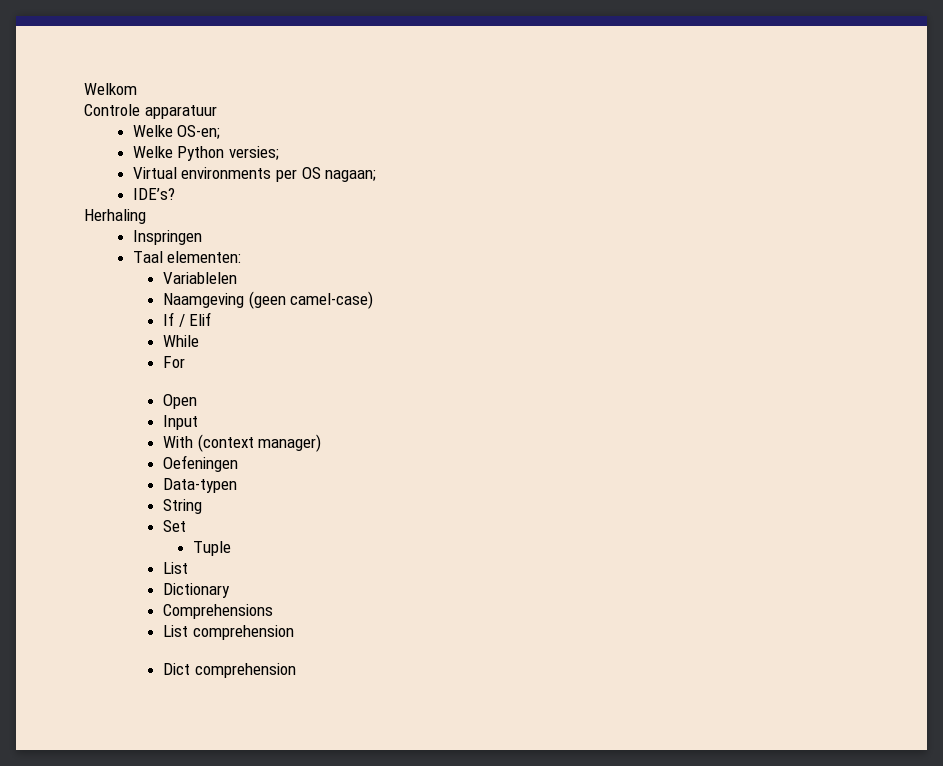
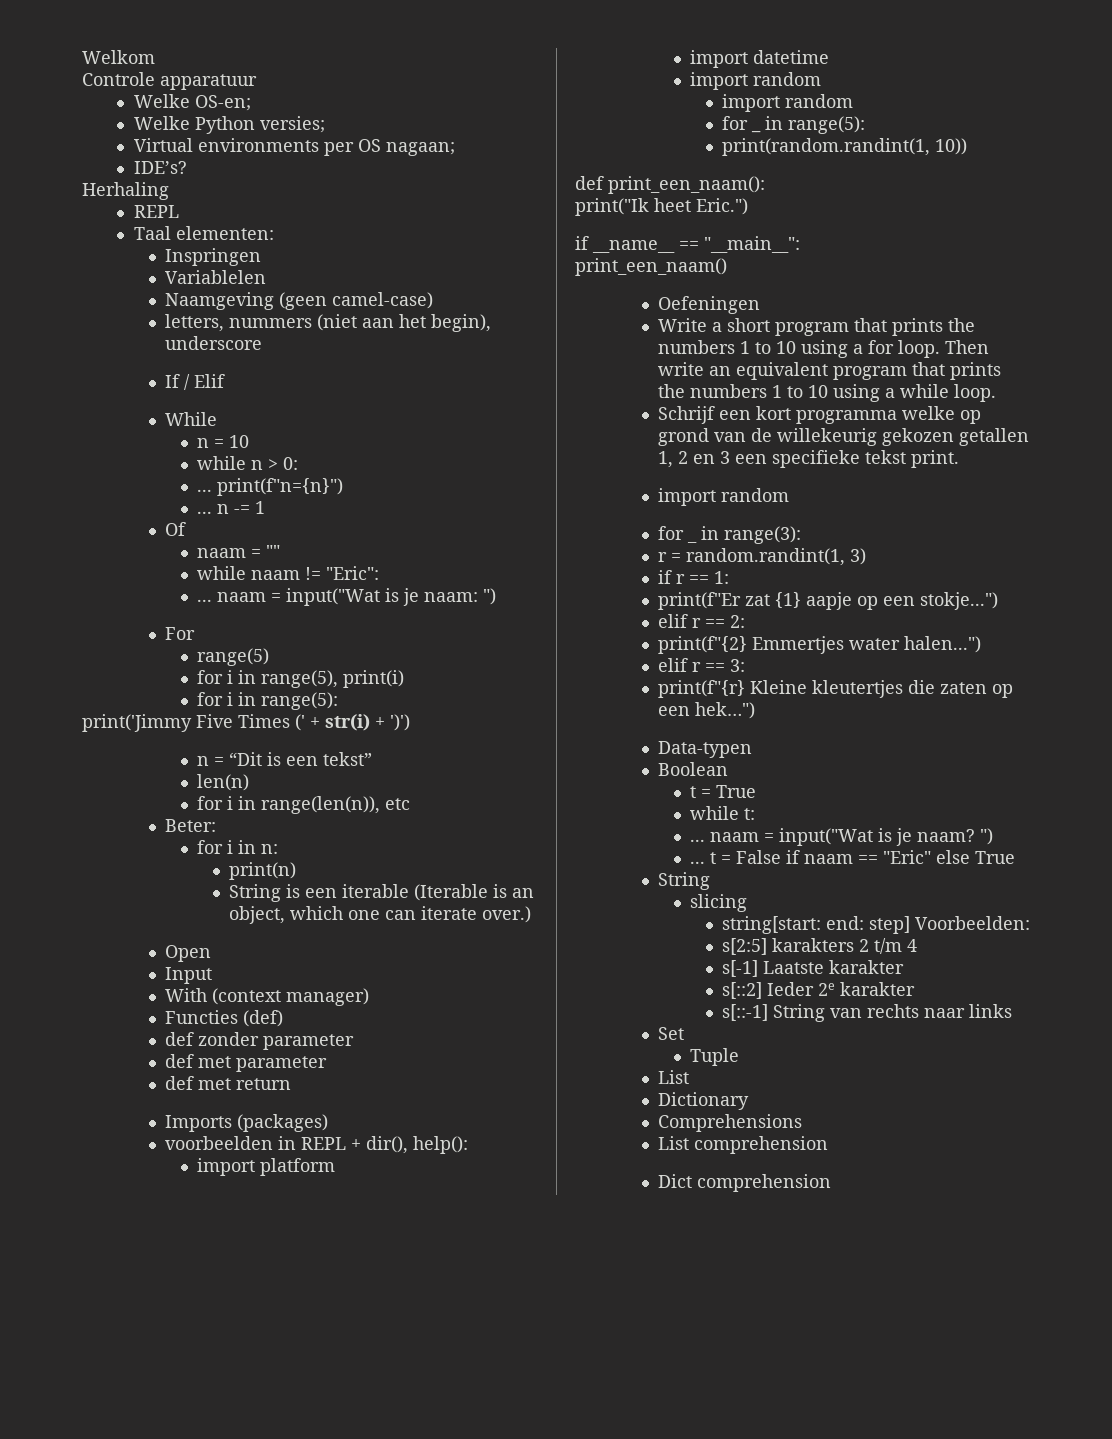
[132,230,202,245] Inspringen -> [133,205,179,218] REPL
(242, 257) none -> [165,248,262,266] // Inspringen
[162,312,212,327] [162,335,199,347] [162,356,185,368] If / Elif // While // For -> [165,314,492,332] [165,336,263,350] [165,374,226,390] [165,412,218,426] [197,435,250,448] [197,456,299,470] [197,478,344,496] [197,501,266,514] [165,522,187,536] [197,545,281,558] [197,566,380,580] [197,588,497,606] [165,627,196,640] [197,648,270,666] [197,670,405,688] [197,692,339,710] [82,714,410,732] [197,752,373,766] [197,774,250,791] [197,796,411,814] [165,819,217,832] [197,840,279,854] [228,862,296,880] [228,884,534,902] [228,906,531,924] letters, nummers (niet aan het begin), underscore // If / Elif // While // n = 10 // while n > 0: // ... print(f"n={n}") // ... n -= 1 // Of // naam = "" // while naam != "Eric": // ... naam = input("Wat is je naam: ") // For // range(5) // for i in range(5), print(i) // for i in range(5): // print('Jimmy Five Times (' + str(i) + ')') // n = “Dit is een tekst” // len(n) // for i in range(len(n)), etc // Beter: // for i in n: // print(n) // String is een iterable (Iterable is an object, which one can iterate over.)
[162,455,238,472] [162,478,237,493] [162,499,202,514] Oefeningen // Data-typen // String -> [165,1010,284,1027] [165,1032,355,1050] [165,1054,328,1072] [165,1076,292,1090] [165,1114,329,1132] [165,1136,469,1154] [197,1158,336,1176] [690,50,830,68] [690,72,822,90] [721,94,853,112] [721,116,748,130] [750,130,761,133] [764,116,865,134] [721,138,967,156] [575,176,765,194] [575,198,748,216] [575,236,800,253] [575,258,727,276] [658,296,761,314] [658,318,976,336] [658,340,990,358] [658,362,1002,380] [658,384,997,402] [658,406,982,424] [658,428,1030,446] [658,450,960,468] [658,488,790,506] [658,526,685,540] [687,540,698,543] [701,526,802,544] [658,548,867,566] [658,570,730,584] [658,592,999,610] [658,614,746,628] [658,636,982,654] [658,658,746,672] [658,680,1014,698] [658,702,756,719] [658,741,753,758] [658,762,729,776] [690,785,757,798] [690,806,756,820] [690,828,994,846] [690,850,1016,864] [658,872,711,890] [690,894,748,912] [721,916,1030,934] [721,938,917,955] [721,960,904,977] [721,982,915,999] [721,1004,1012,1022] Functies (def) // def zonder parameter // def met parameter // def met return // Imports (packages) // voorbeelden in REPL + dir(), help(): // import platform // import datetime // import random // import random // for _ in range(5): // print(random.randint(1, 10)) // def print_een_naam(): // print("Ik heet Eric.") // if __name__ == "__main__": // print_een_naam() // Oefeningen // Write a short program that prints the numbers 1 to 10 using a for loop. Then write an equivalent program that prints the numbers 1 to 10 using a while loop. // Schrijf een kort programma welke op grond van de willekeurig gekozen getallen 1, 2 en 3 een specifieke tekst print. // import random // for _ in range(3): // r = random.randint(1, 3) // if r == 1: // print(f"Er zat {1} aapje op een stokje...") // elif r == 2: // print(f"{2} Emmertjes water halen...") // elif r == 3: // print(f"{r} Kleine kleutertjes die zaten op een hek…") // Data-typen // Boolean // t = True // while t: // ... naam = input("Wat is je naam? ") // ... t = False if naam == "Eric" else True // String // slicing // string[start: end: step] Voorbeelden: // s[2:5] karakters 2 t/m 4 // s[-1] Laatste karakter // s[::2] Ieder 2e karakter // s[::-1] String van rechts naar links

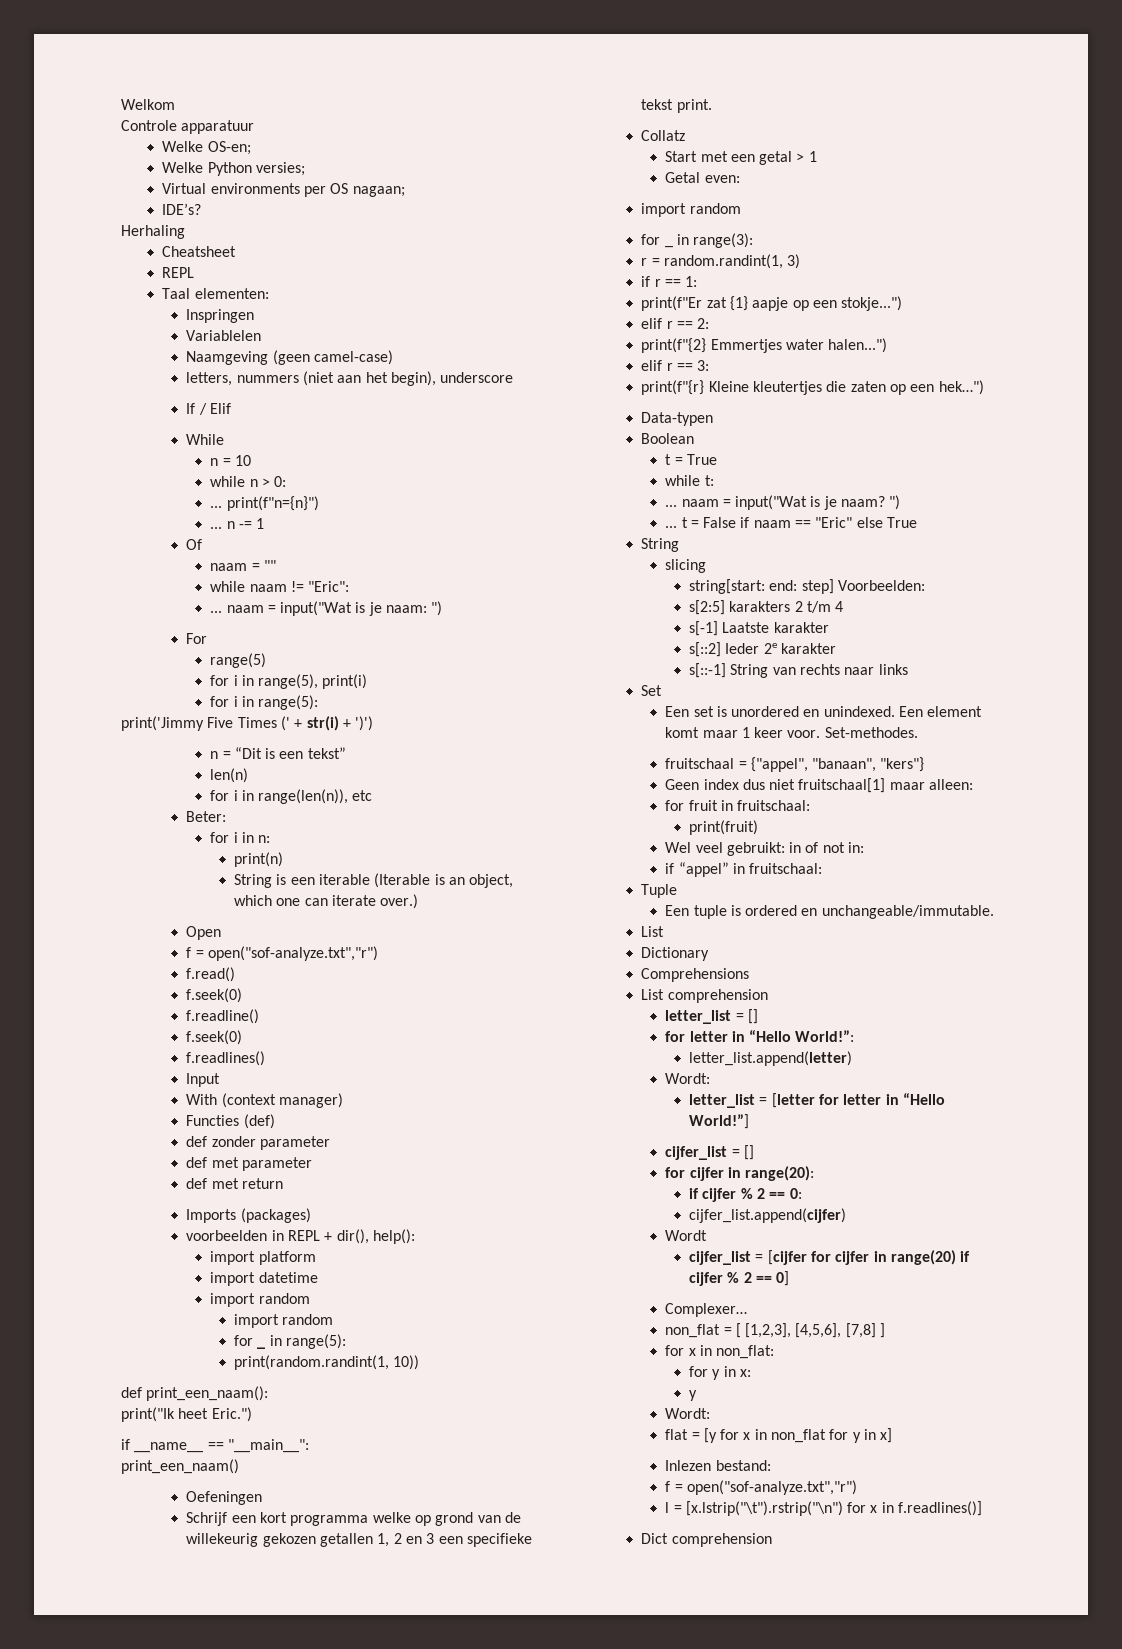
(169, 191) none -> [162,246,237,257] // Cheatsheet
(212, 953) none -> [186,946,378,961] [186,967,236,982] [186,988,243,1003] [186,1009,260,1024] [186,1030,243,1045] [186,1051,266,1066] // f = open("sof-analyze.txt","r") // f.read() // f.seek(0) // f.readline() // f.seek(0) // f.readlines()
[658,318,976,336] [658,340,990,358] [658,362,1002,380] [658,384,997,402] // Write a short program that prints the numbers 1 to 10 using a for loop. Then write an equivalent program that prints the numbers 1 to 10 using a while loop. -> (263, 1498) none
(960, 459) none -> [641,130,686,141] [665,151,817,165] [665,172,740,183] // Collatz // Start met een getal > 1 // Getal even:
[690,1048,740,1066] Tuple -> [665,706,983,717] [665,727,918,738] [665,757,925,772] [665,778,974,793] [665,800,811,811] [689,820,759,835] [665,842,865,856] [665,862,823,877] [641,884,678,898] [665,905,994,919] Een set is unordered en unindexed. Een element komt maar 1 keer voor. Set-methodes. // fruitschaal = {"appel", "banaan", "kers"} // Geen index dus niet fruitschaal[1] maar alleen: // for fruit in fruitschaal: // print(fruit) // Wel veel gebruikt: in of not in: // if “appel” in fruitschaal: // Tuple // Een tuple is ordered en unchangeable/immutable.
(829, 1145) none -> [665,1009,758,1024] [665,1030,855,1042] [689,1051,853,1066] [665,1073,711,1084] [689,1093,945,1108] [689,1114,750,1129] [665,1145,754,1160] [665,1166,815,1181] [689,1188,802,1202] [689,1208,847,1223] [665,1230,708,1241] [689,1250,971,1265] [689,1271,790,1286] [665,1303,748,1317] [665,1323,886,1338] [665,1345,775,1359] [689,1366,751,1380] [689,1390,698,1401] [665,1408,711,1419] [665,1428,893,1443] [665,1460,771,1471] [665,1480,857,1495] [665,1501,983,1516] // letter_list = [] // for letter in “Hello World!”: // letter_list.append(letter) // Wordt: // letter_list = [letter for letter in “Hello World!”] // cijfer_list = [] // for cijfer in range(20): // if cijfer % 2 == 0: // cijfer_list.append(cijfer) // Wordt // cijfer_list = [cijfer for cijfer in range(20) if cijfer % 2 == 0] // Complexer… // non_flat = [ [1,2,3], [4,5,6], [7,8] ] // for x in non_flat: // for y in x: // y // Wordt: // flat = [y for x in non_flat for y in x] // Inlezen bestand: // f = open("sof-analyze.txt","r") // l = [x.lstrip("\t").rstrip("\n") for x in f.readlines()]

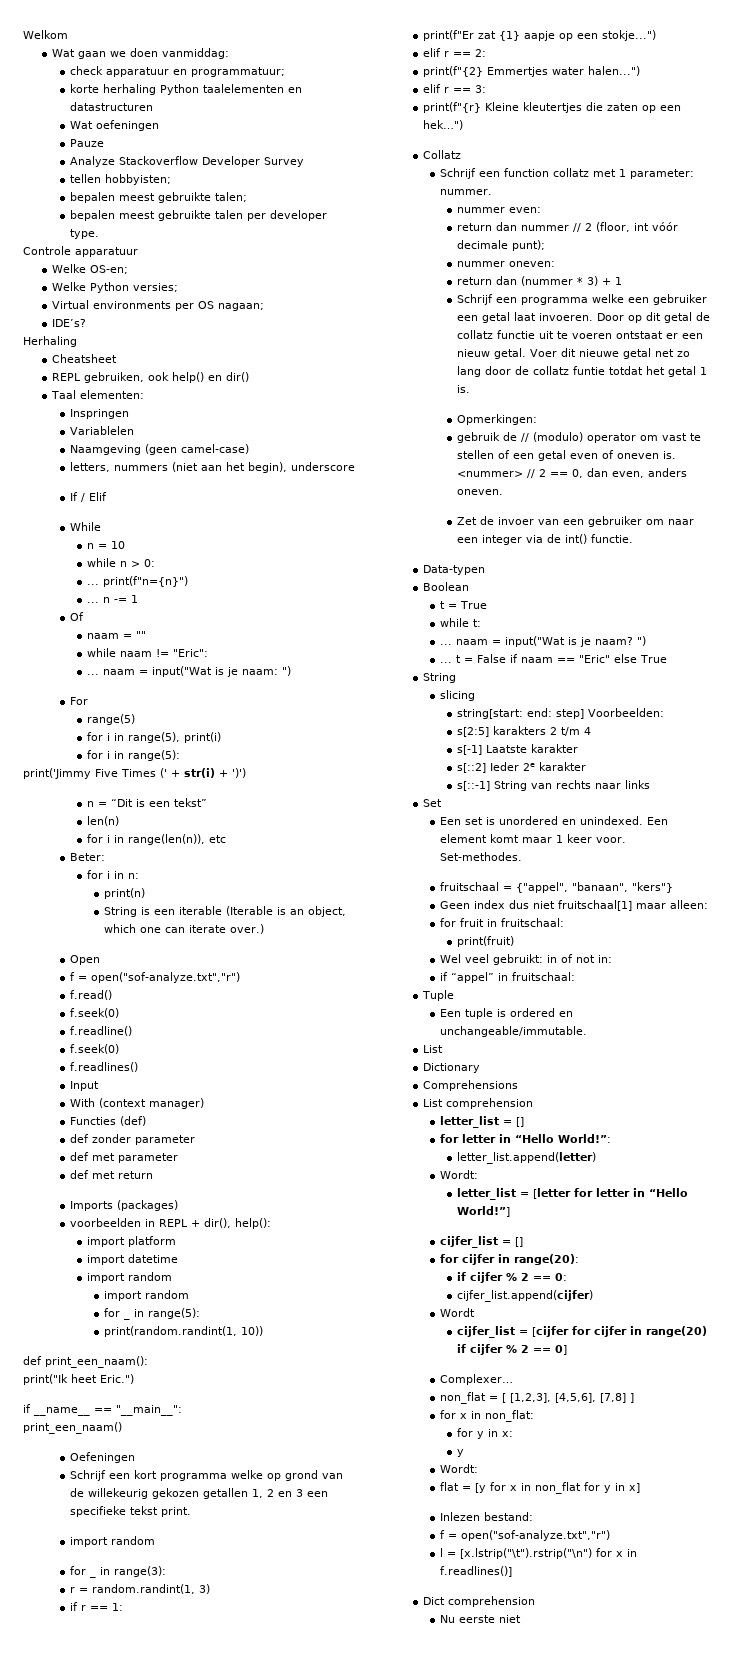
(175, 104) none -> [52,48,230,59] [69,66,285,77] [69,84,302,95] [69,102,153,111] [69,120,159,131] [69,139,104,147] [69,156,304,167] [69,174,171,185] [69,192,247,203] [69,210,327,221] [69,229,99,239] // Wat gaan we doen vanmiddag: // check apparatuur en programmatuur; // korte herhaling Python taalelementen en datastructuren // Wat oefeningen // Pauze // Analyze Stackoverflow Developer Survey // tellen hobbyisten; // bepalen meest gebruikte talen; // bepalen meest gebruikte talen per developer type.
(195, 272) none -> [84,372,250,383] gebruiken, ook help() en dir()
[641,130,686,141] [665,151,817,165] [665,172,740,183] // Collatz // Start met een getal > 1 // Getal even: -> (191, 1512) none
(984, 387) none -> [422,150,461,159] [439,168,694,179] [439,189,492,195] [456,207,541,213] [456,222,678,232] [456,240,545,251] [456,261,555,267] [456,276,622,286] [456,294,707,305] [456,312,710,323] [456,330,703,339] [456,348,690,359] [456,366,707,377] [456,385,470,393] [456,414,537,425] [456,432,701,443] [456,450,676,461] [456,468,687,478] [456,489,503,495] [456,516,694,527] [456,534,633,545] // Collatz // Schrijf een function collatz met 1 parameter: nummer. // nummer even: // return dan nummer // 2 (floor, int vóór decimale punt); // nummer oneven: // return dan (nummer * 3) + 1 // Schrijf een programma welke een gebruiker een getal laat invoeren. Door op dit getal de collatz functie uit te voeren ontstaat er een nieuw getal. Voer dit nieuwe getal net zo lang door de collatz funtie totdat het getal 1 is. // Opmerkingen: // gebruik de // (modulo) operator om vast te stellen of een getal even of oneven is. <nummer> // 2 == 0, dan even, anders oneven. // Zet de invoer van een gebruiker om naar een integer via de int() functie.
(772, 1540) none -> [439,1615,521,1623] // Nu eerste niet

